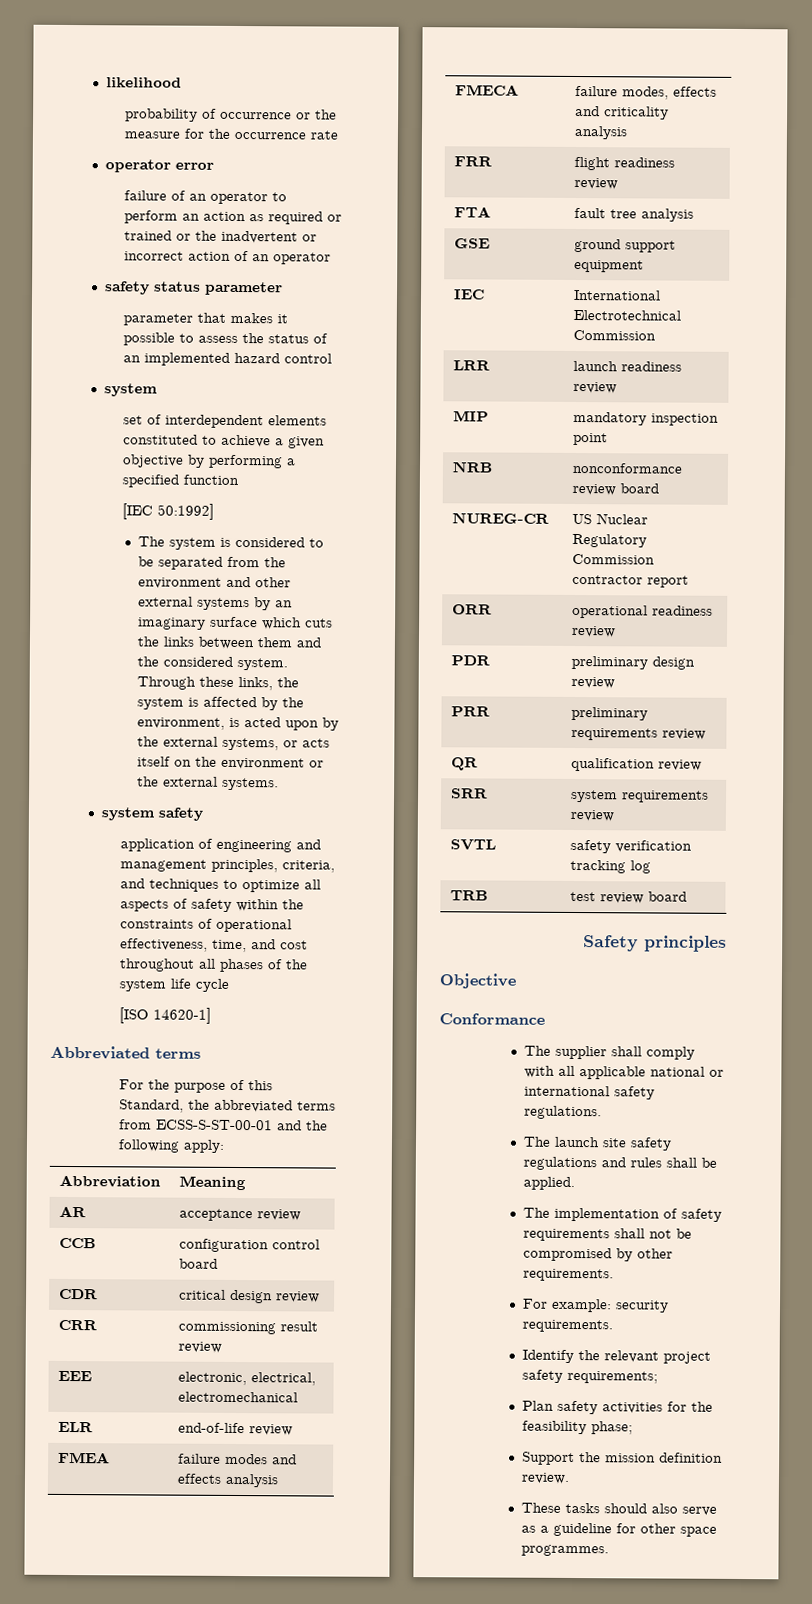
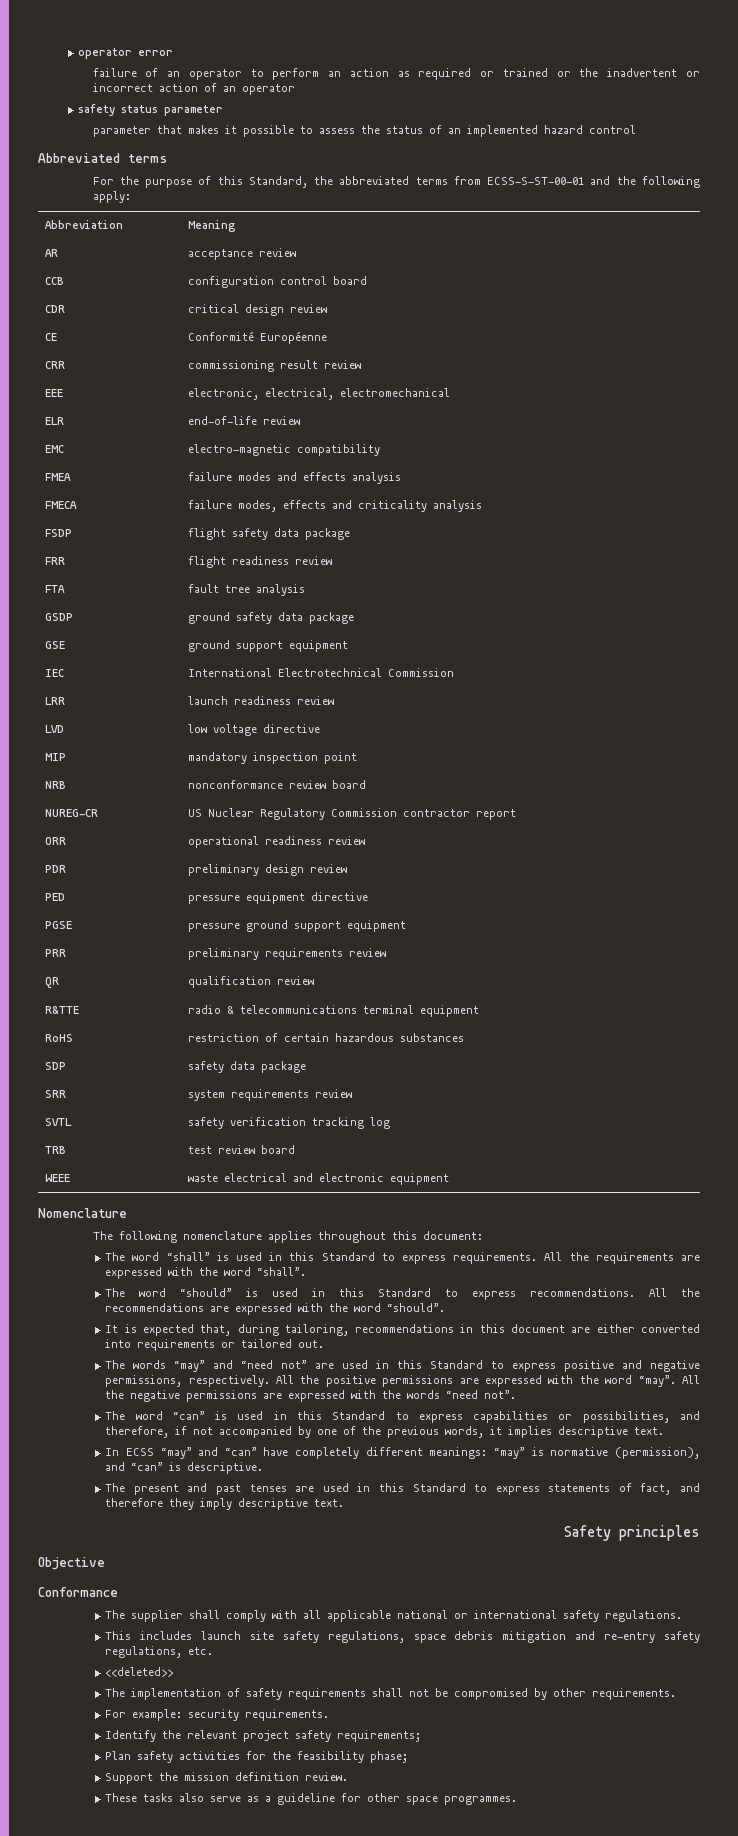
[106,77,183,88] [124,108,337,122] [123,128,338,140] likelihood // probability of occurrence or the measure for the occurrence rate // -> (77, 53) none
[104,383,159,397] [122,414,327,429] [122,434,325,449] [121,454,296,469] [121,474,239,488] [121,503,214,520] [137,536,324,550] [137,556,286,570] [137,576,291,589] [137,596,293,611] [137,616,333,630] [136,636,321,650] [136,656,288,671] [136,676,299,691] [136,696,304,711] [136,717,339,731] [136,736,330,751] [136,756,324,770] [136,776,279,791] [101,807,204,821] [119,838,321,853] [119,858,335,873] [119,878,321,893] [119,898,304,912] [119,918,292,933] [119,938,308,953] [118,958,308,973] [118,978,229,992] [118,1007,211,1024] // system // set of interdependent elements constituted to achieve a given objective by performing a specified function // [IEC 50:1992] // The system is considered to be separated from the environment and other external systems by an imaginary surface which cuts the links between them and the considered system. Through these links, the system is affected by the environment, is acted upon by the external systems, or acts itself on the environment or the external systems. // system safety // application of engineering and management principles, criteria, and techniques to optimize all aspects of safety within the constraints of operational effectiveness, time, and cost throughout all phases of the system life cycle // [ISO 14620-1] -> (636, 129) none
(320, 1297) none -> [44,333,57,341] [187,331,327,344] // CE | Conformité Européenne
(293, 1430) none -> [44,445,64,453] [187,444,380,456] // EMC | electro-magnetic compatibility
(628, 132) none -> [44,529,72,537] [187,528,350,540] // FSDP | flight safety data package
(694, 215) none -> [44,613,73,621] [187,612,354,624] // GSDP | ground safety data package
(617, 387) none -> [44,725,64,733] [187,724,320,736] // LVD | low voltage directive
(615, 682) none -> [44,893,65,901] [187,892,368,904] [44,921,72,929] [187,920,406,932] // PED | pressure equipment directive // PGSE | pressure ground support equipment
(702, 765) none -> [44,1006,79,1014] [187,1005,479,1017] [44,1034,73,1042] [187,1033,464,1042] [44,1062,66,1070] [187,1061,306,1073] // R&TTE | radio & telecommunications terminal equipment // RoHS | restriction of certain hazardous substances // SDP | safety data package
(687, 896) none -> [44,1174,70,1182] [187,1173,449,1185] [38,1208,127,1218] [92,1231,483,1243] [105,1252,700,1264] [105,1267,307,1279] [105,1288,700,1300] [105,1303,446,1315] [105,1324,700,1336] [105,1339,325,1351] [105,1360,700,1372] [105,1375,700,1387] [105,1390,517,1402] [105,1411,700,1423] [105,1426,665,1438] [105,1447,700,1459] [105,1462,264,1474] [105,1483,700,1495] [105,1498,345,1510] // WEEE | waste electrical and electronic equipment // Nomenclature // The following nomenclature applies throughout this document: // The word “shall” is used in this Standard to express requirements. All the requirements are expressed with the word “shall”. // The word “should” is used in this Standard to express recommendations. All the recommendations are expressed with the word “should”. // It is expected that, during tailoring, recommendations in this document are either converted into requirements or tailored out. // The words “may” and “need not” are used in this Standard to express positive and negative permissions, respectively. All the positive permissions are expressed with the word “may”. All the negative permissions are expressed with the words “need not”. // The word “can” is used in this Standard to express capabilities or possibilities, and therefore, if not accompanied by one of the previous words, it implies descriptive text. // In ECSS “may” and “can” have completely different meanings: “may” is normative (permission), and “can” is descriptive. // The present and past tenses are used in this Standard to express statements of fact, and therefore they imply descriptive text.
[522,1136,551,1147] The -> [105,1631,193,1640] This includes
[522,1156,717,1171] [522,1176,575,1191] regulations and rules shall be applied. -> [327,1631,700,1643] [105,1646,214,1658] [105,1667,174,1677] regulations, space debris mitigation and re-entry safety regulations, etc. // <<deleted>>
[603,1503,647,1514] should -> (174, 1797) none

